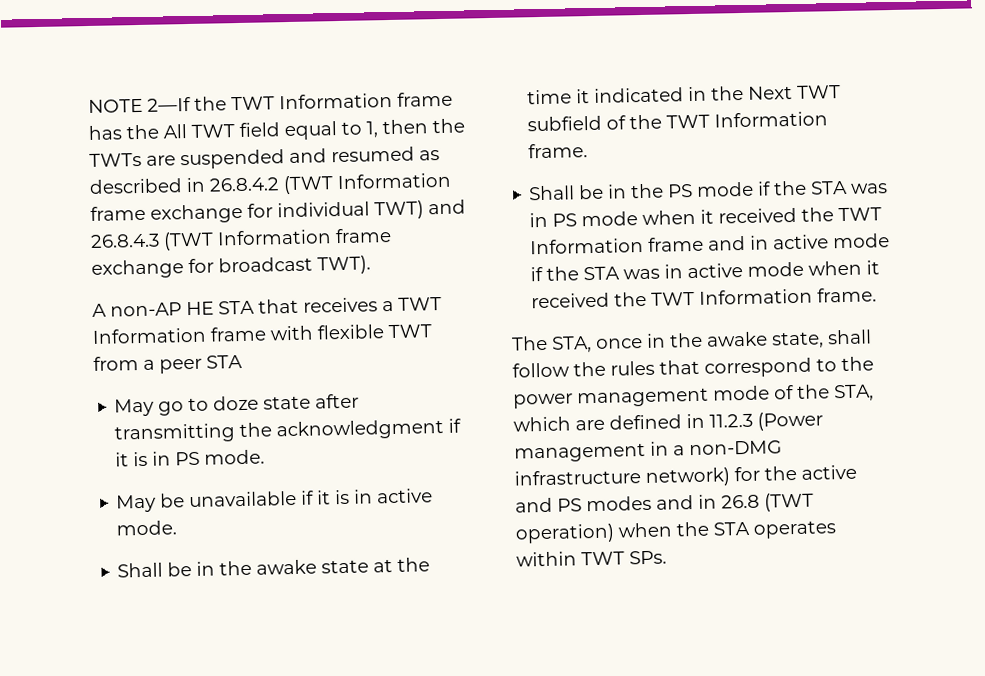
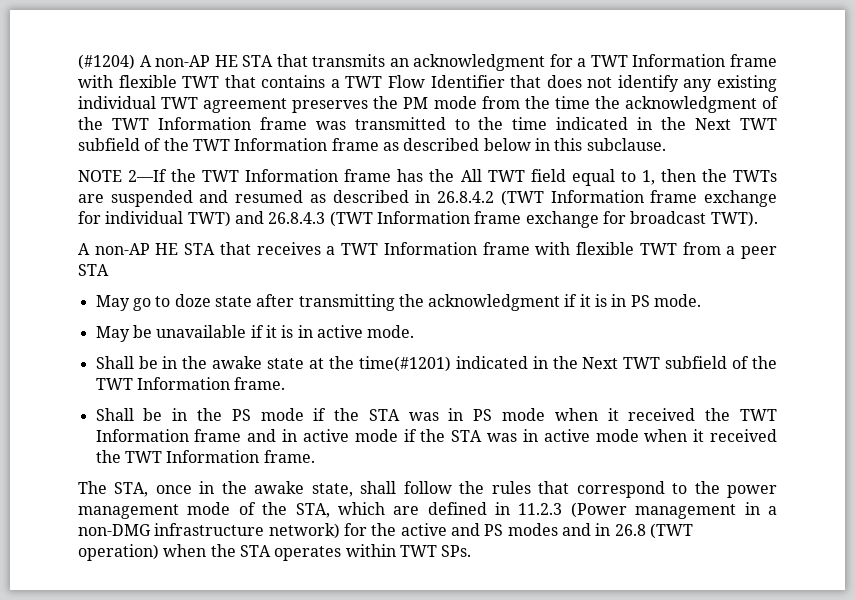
(88, 105) none -> [78,54,778,71] [78,75,777,92] [78,96,779,113] [78,117,777,130] [78,138,666,151] (#1204) A non-AP HE STA that transmits an acknowledgment for a TWT Information frame with flexible TWT that contains a TWT Flow Identifier that does not identify any existing individual TWT agreement preserves the PM mode from the time the acknowledgment of the TWT Information frame was transmitted to the time indicated in the Next TWT subfield of the TWT Information frame as described below in this subclause. //
[527,89,591,105] time it -> [358,356,451,372] time(#1201)

